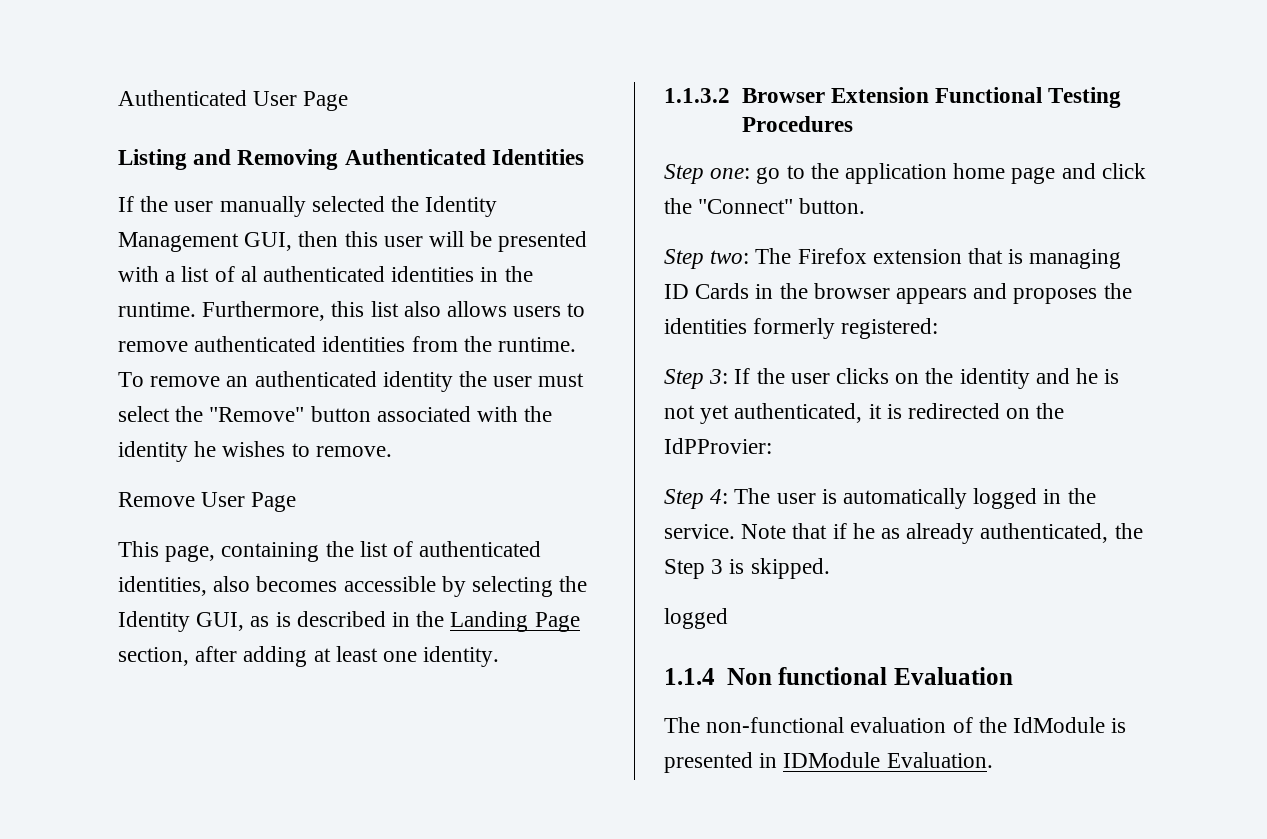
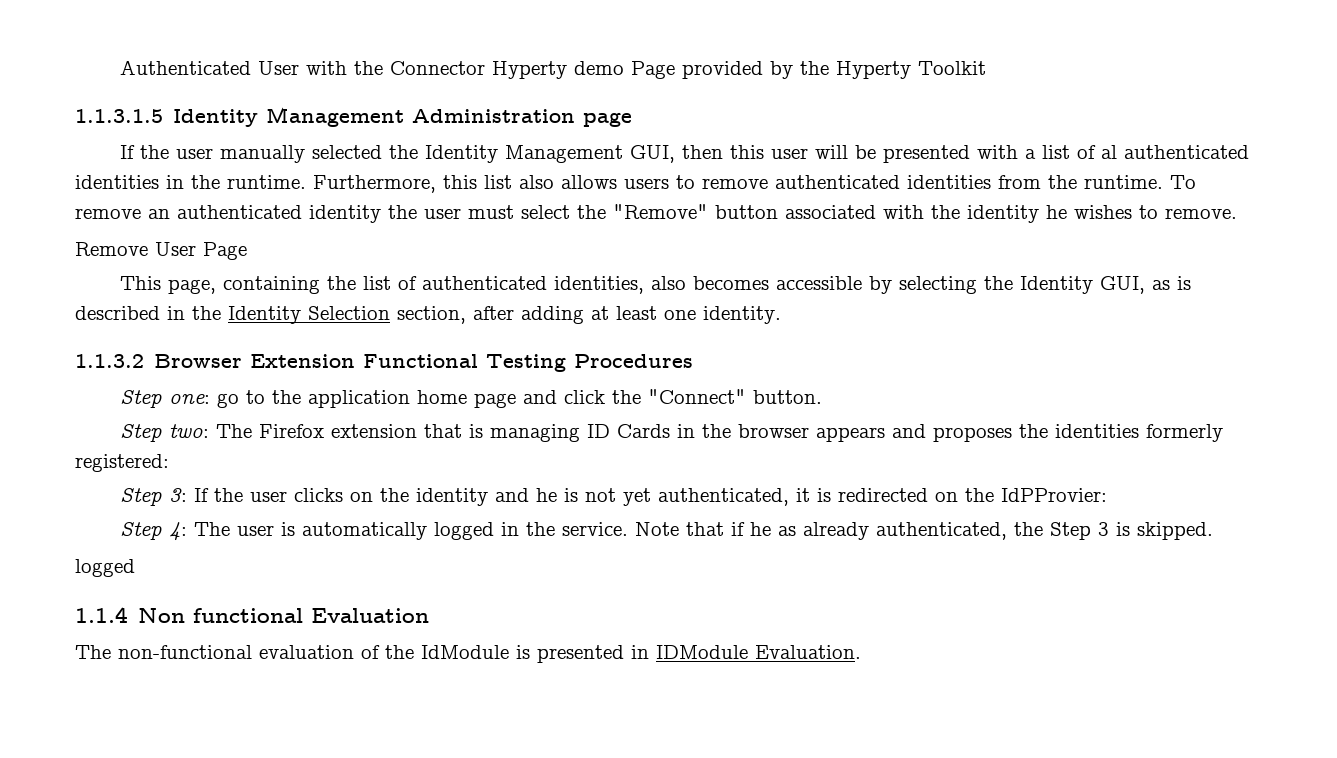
[303,91,349,111] [118,149,584,170] Page // Listing and Removing Authenticated Identities -> [306,61,987,79] [75,107,633,127] with the Connector Hyperty demo Page provided by the Hyperty Toolkit // 1.1.3.1.5 Identity Management Administration page
[450,611,580,632] Landing Page -> [228,306,390,324] Identity Selection

